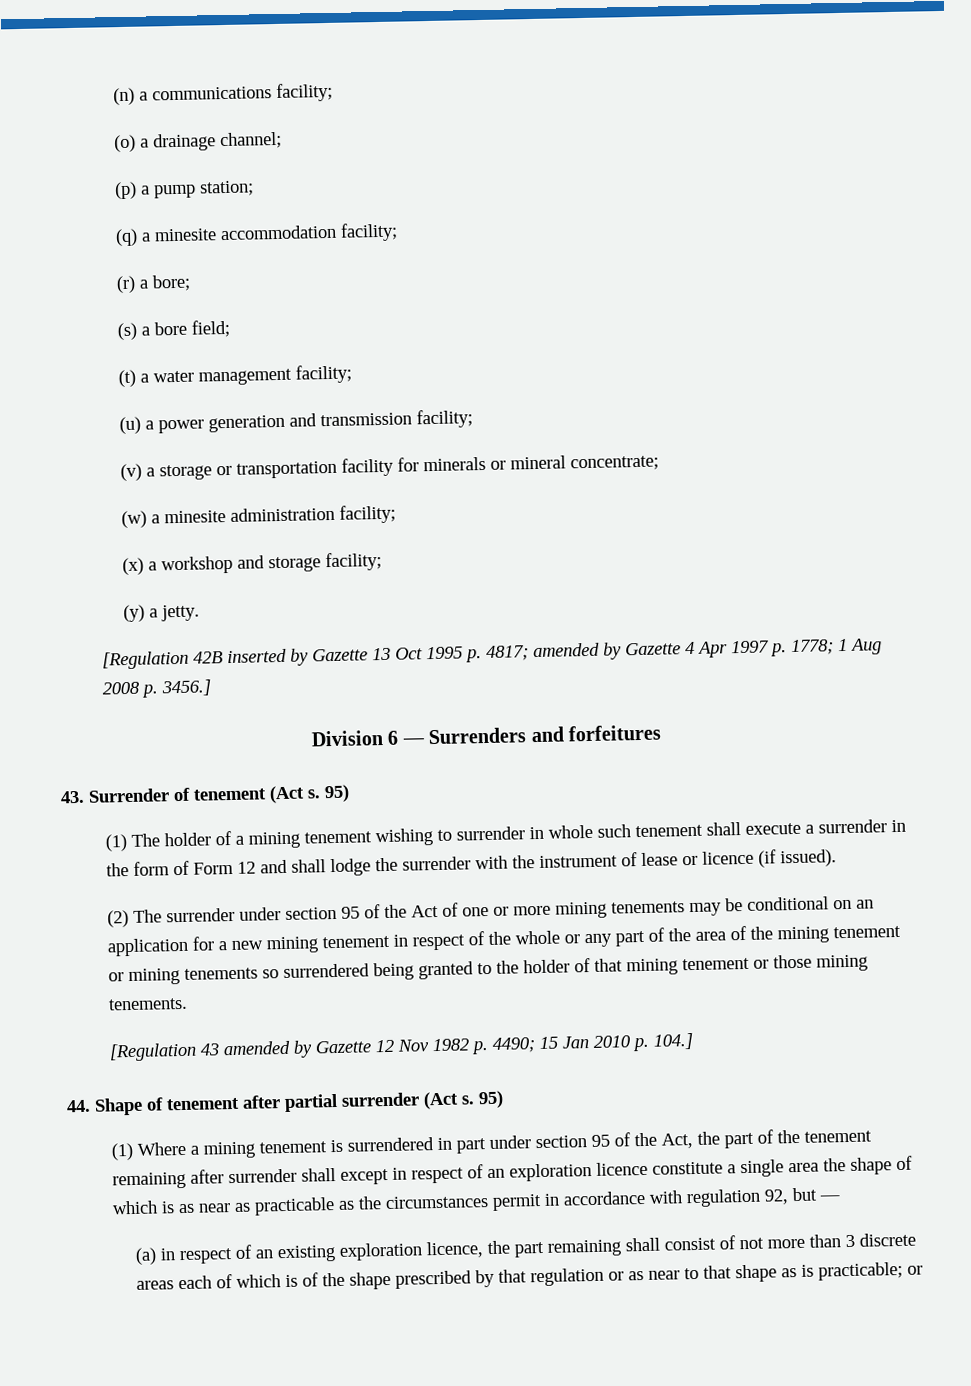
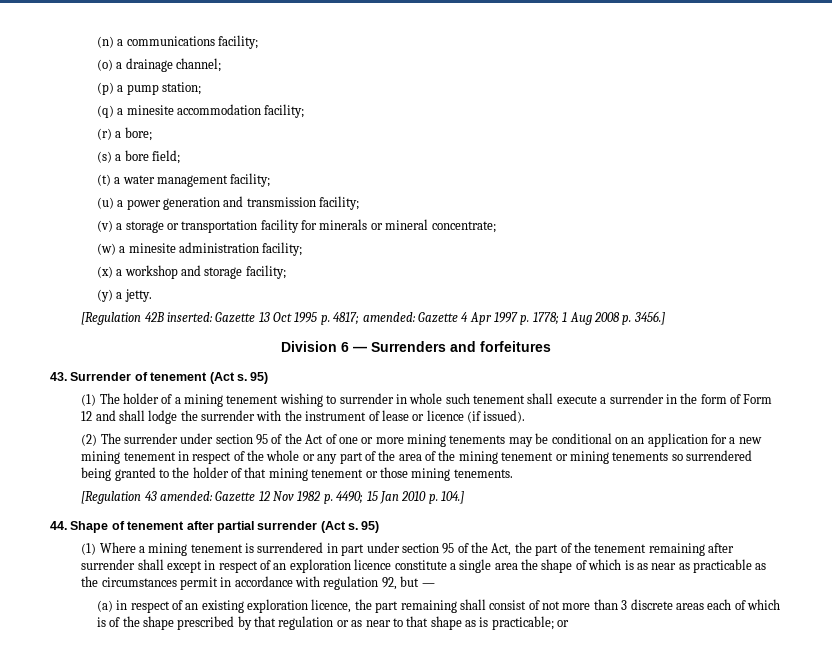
[226,648,309,666] inserted by -> [166,312,213,322] inserted:
[532,642,622,660] amended by -> [362,312,416,322] amended:
[222,1040,313,1058] amended by -> [159,491,213,501] amended:

